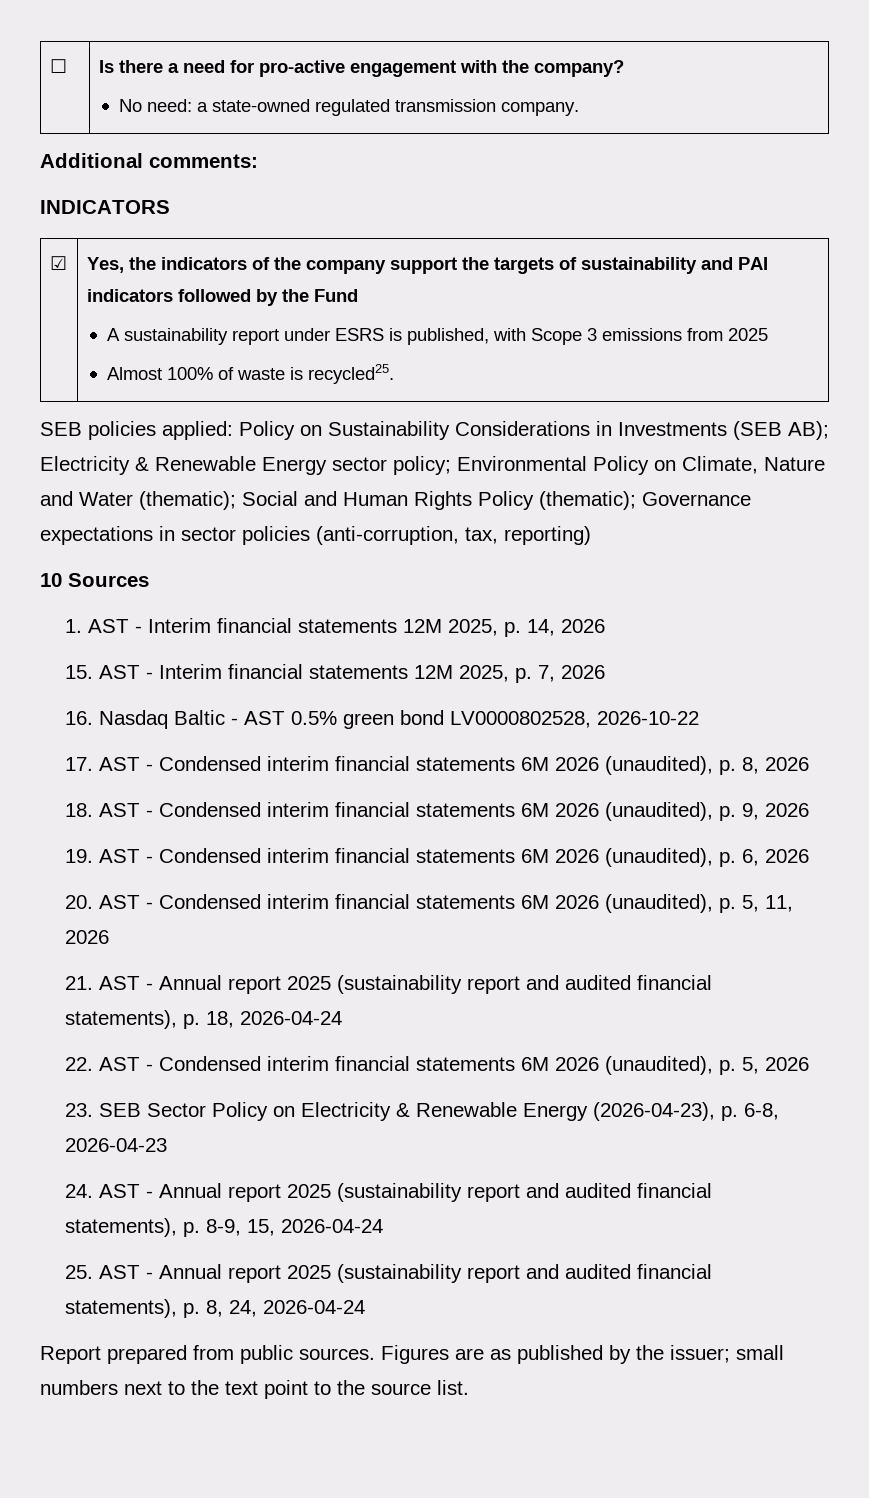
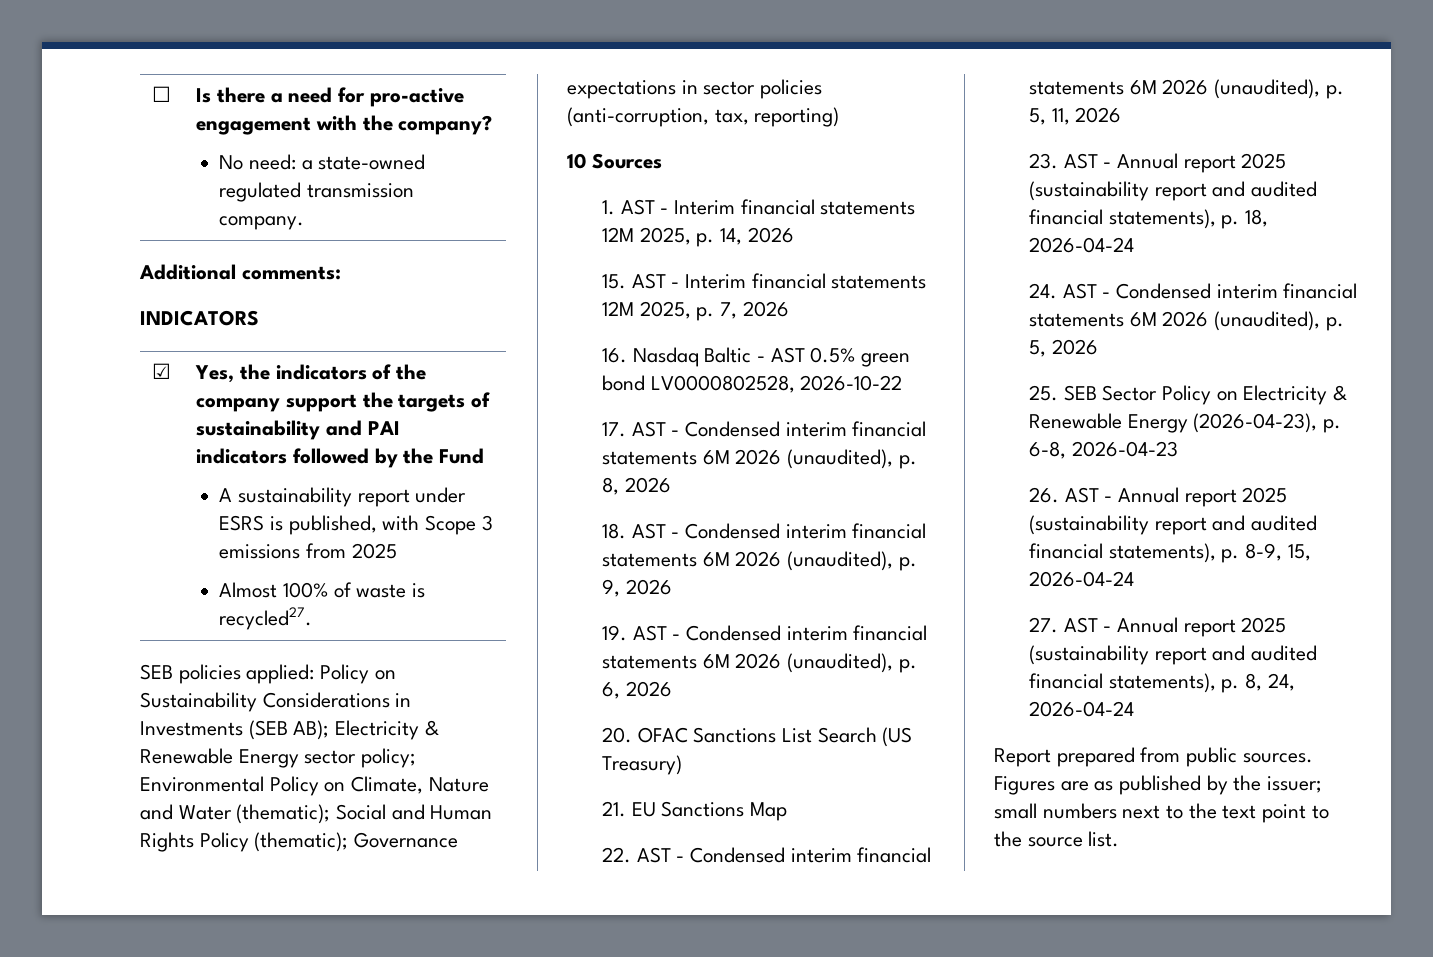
[307,364,394,384] recycled25. -> [219,607,313,630] recycled27.
(93, 902) none -> [637,727,913,747] [602,755,683,775] [602,801,788,821] [602,847,632,863] OFAC Sanctions List Search (US Treasury) // 21. EU Sanctions Map // 22.
[64,976,93,990] 21. -> [1029,153,1059,169] 23.
[64,1057,93,1071] 22. -> [1029,283,1058,299] 24.
[64,1103,93,1117] 23. -> [1029,385,1059,401] 25.
[64,1184,93,1198] 24. -> [1029,487,1060,503] 26.
[64,1265,93,1279] 25. -> [1029,617,1059,633] 27.

